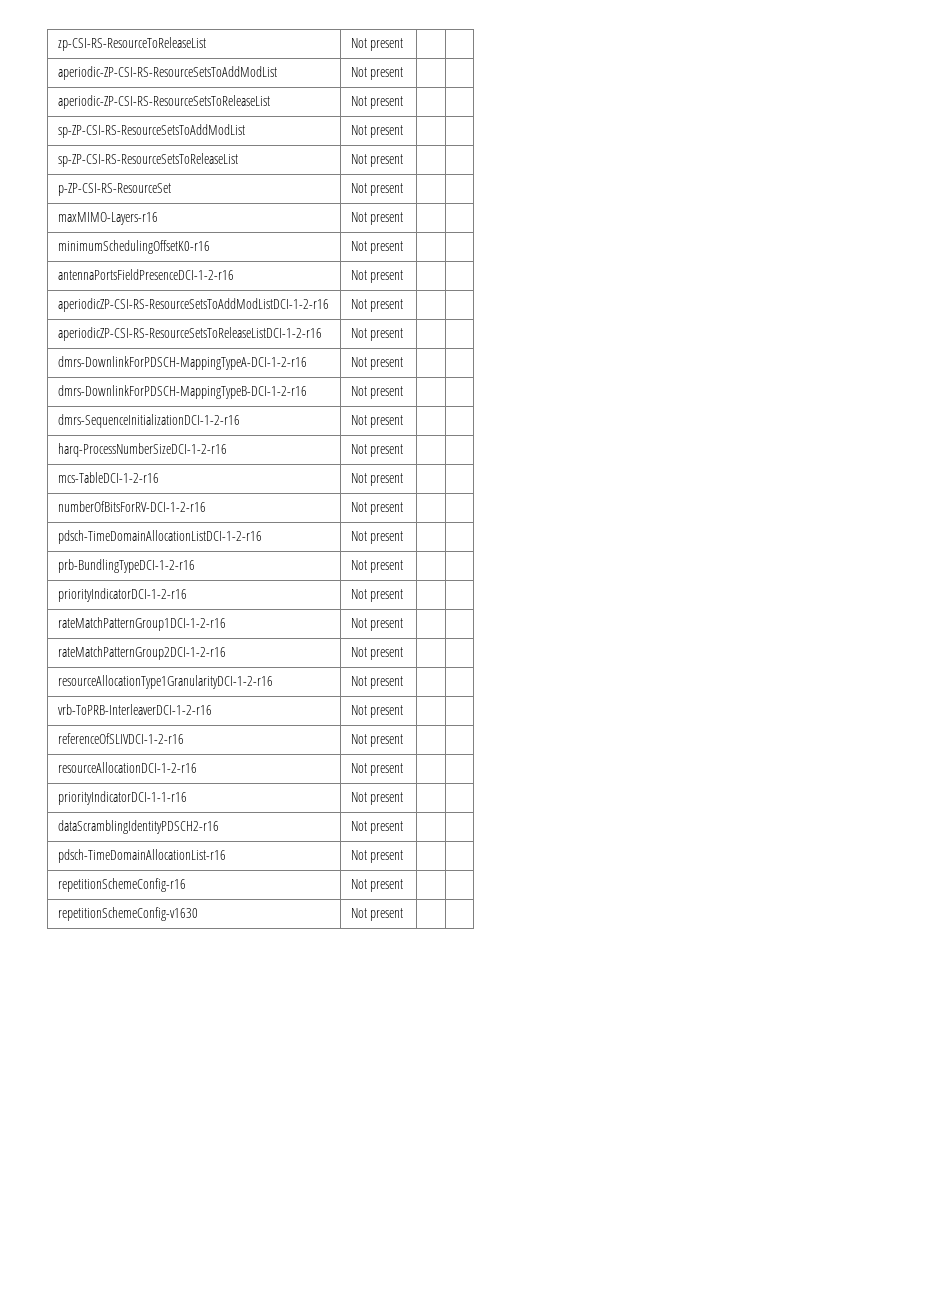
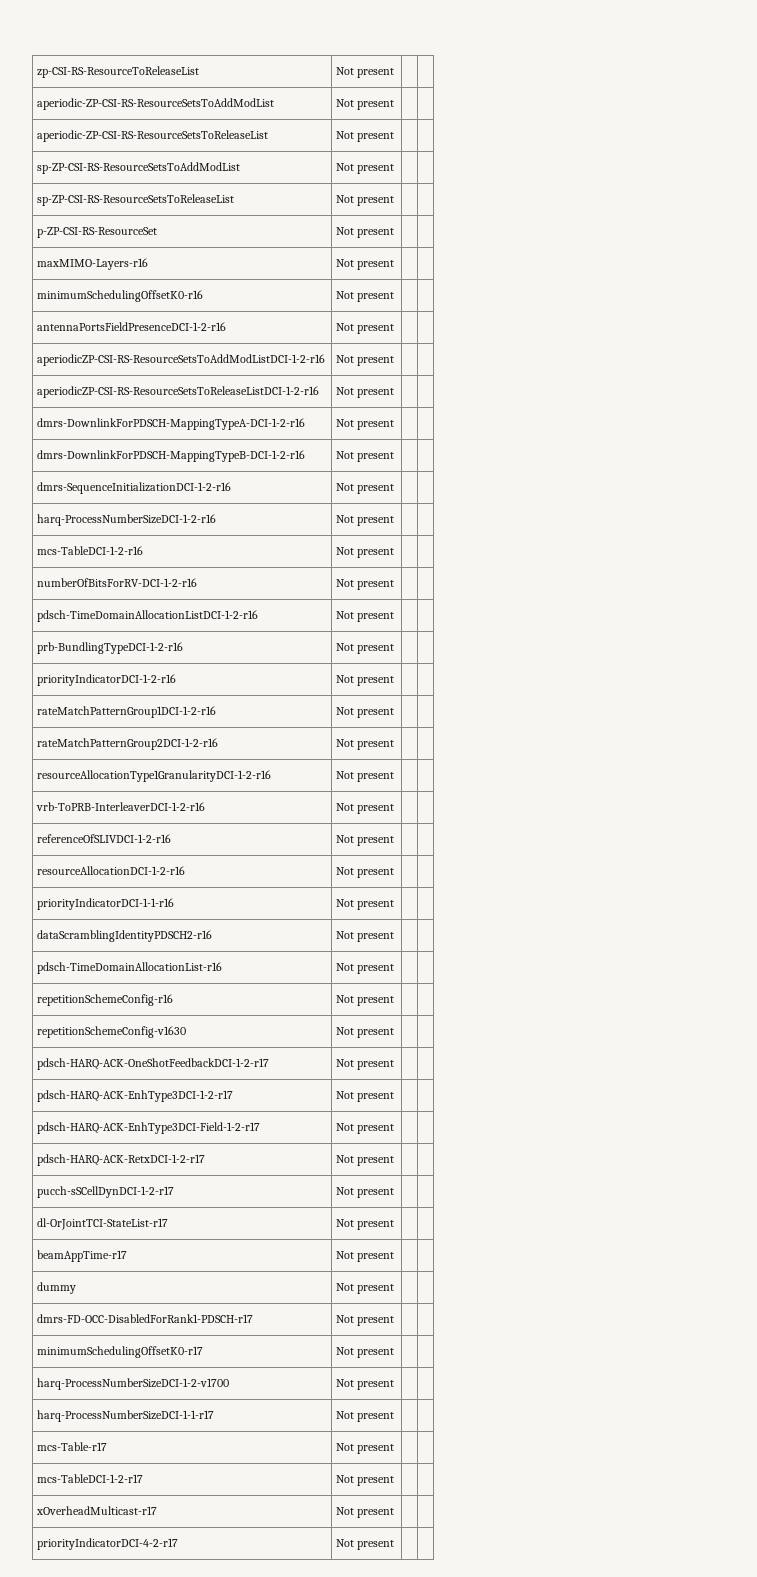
(404, 914) none -> [37,1058,270,1070] [336,1059,395,1070] [37,1090,234,1102] [336,1091,395,1102] [37,1122,261,1134] [336,1123,395,1134] [37,1154,206,1166] [336,1155,395,1166] [37,1186,175,1198] [336,1187,395,1198] [37,1218,169,1230] [336,1219,395,1230] [37,1250,128,1262] [336,1251,395,1262] [37,1282,77,1294] [336,1283,395,1294] [37,1314,254,1323] [336,1315,395,1326] [37,1346,204,1358] [336,1347,395,1358] [37,1378,230,1390] [336,1379,395,1390] [37,1410,215,1422] [336,1411,395,1422] [37,1442,108,1451] [336,1443,395,1454] [37,1474,144,1483] [336,1475,395,1486] [36,1506,158,1515] [336,1507,395,1518] [37,1538,179,1550] [336,1539,395,1550] // pdsch-HARQ-ACK-OneShotFeedbackDCI-1-2-r17 | Not present | | // pdsch-HARQ-ACK-EnhType3DCI-1-2-r17 | Not present | | // pdsch-HARQ-ACK-EnhType3DCI-Field-1-2-r17 | Not present | | // pdsch-HARQ-ACK-RetxDCI-1-2-r17 | Not present | | // pucch-sSCellDynDCI-1-2-r17 | Not present | | // dl-OrJointTCI-StateList-r17 | Not present | | // beamAppTime-r17 | Not present | | // dummy | Not present | | // dmrs-FD-OCC-DisabledForRank1-PDSCH-r17 | Not present | | // minimumSchedulingOffsetK0-r17 | Not present | | // harq-ProcessNumberSizeDCI-1-2-v1700 | Not present | | // harq-ProcessNumberSizeDCI-1-1-r17 | Not present | | // mcs-Table-r17 | Not present | | // mcs-TableDCI-1-2-r17 | Not present | | // xOverheadMulticast-r17 | Not present | | // priorityIndicatorDCI-4-2-r17 | Not present | |

